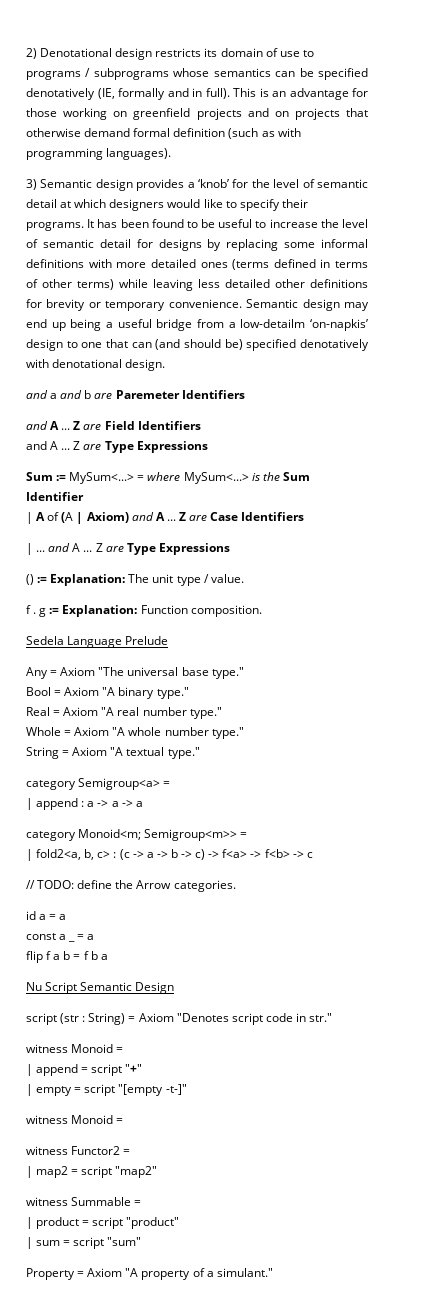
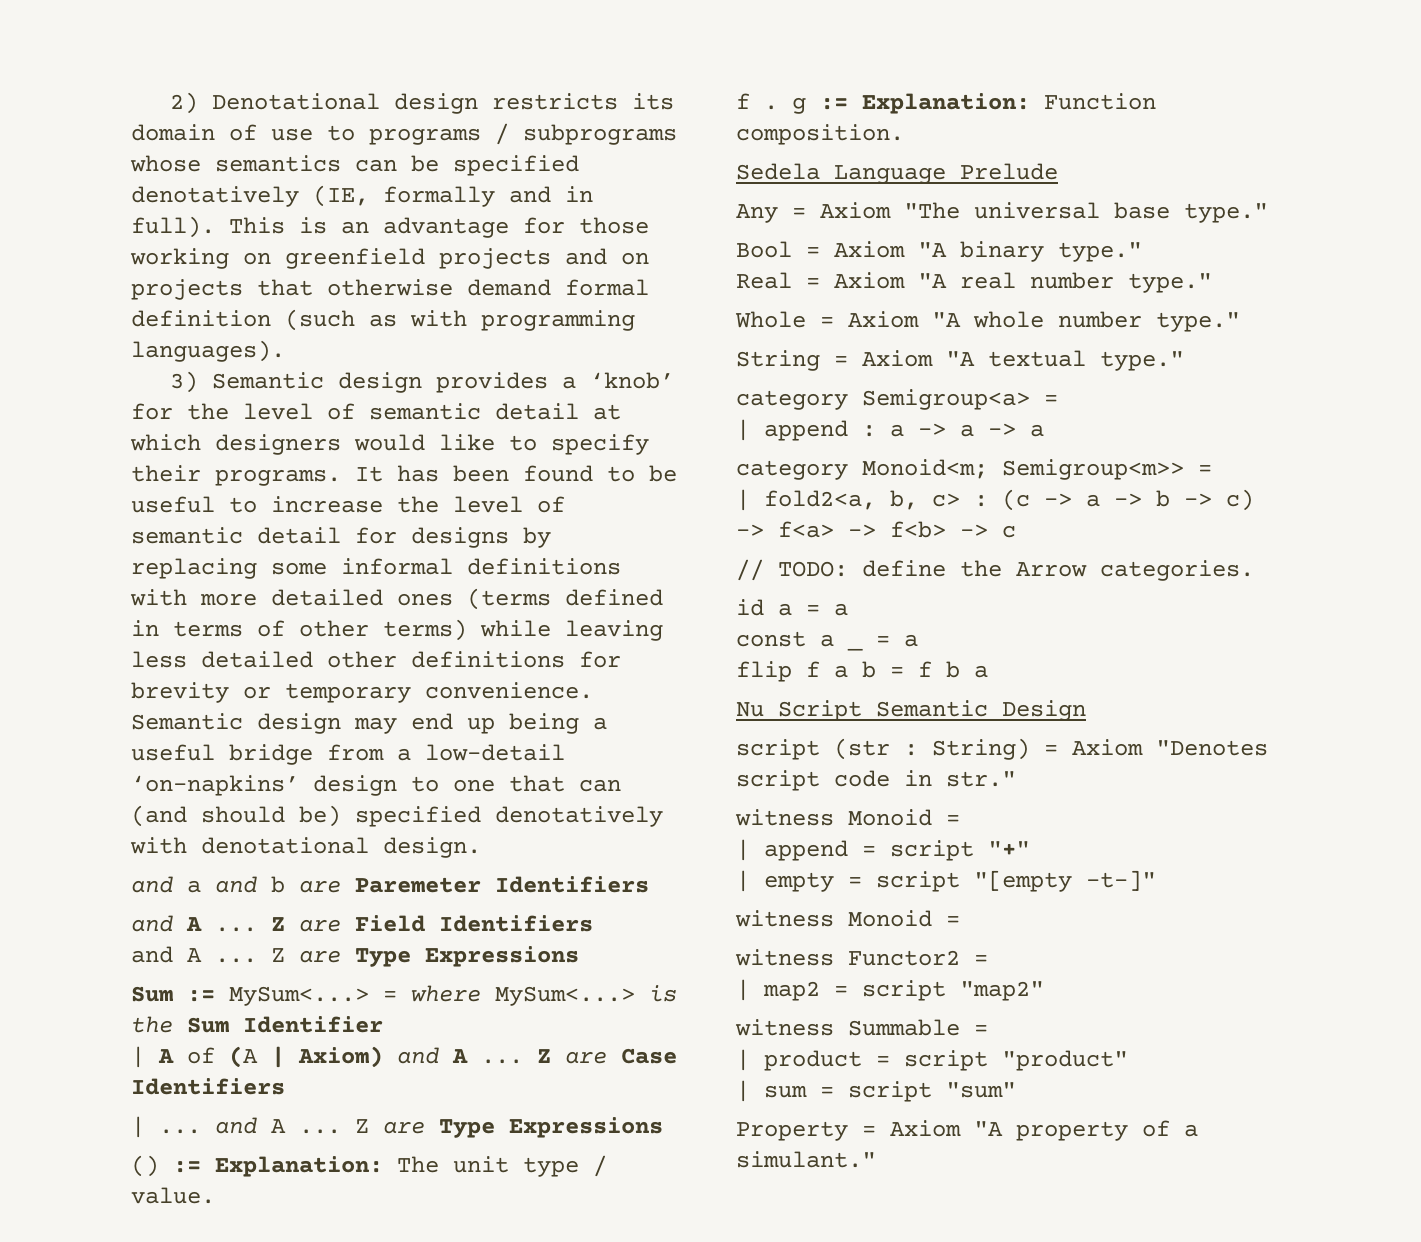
[240,319,368,331] low-detailm ‘on-napkis’ -> [425,744,565,761] [131,775,299,796] low-detail ‘on-napkins’

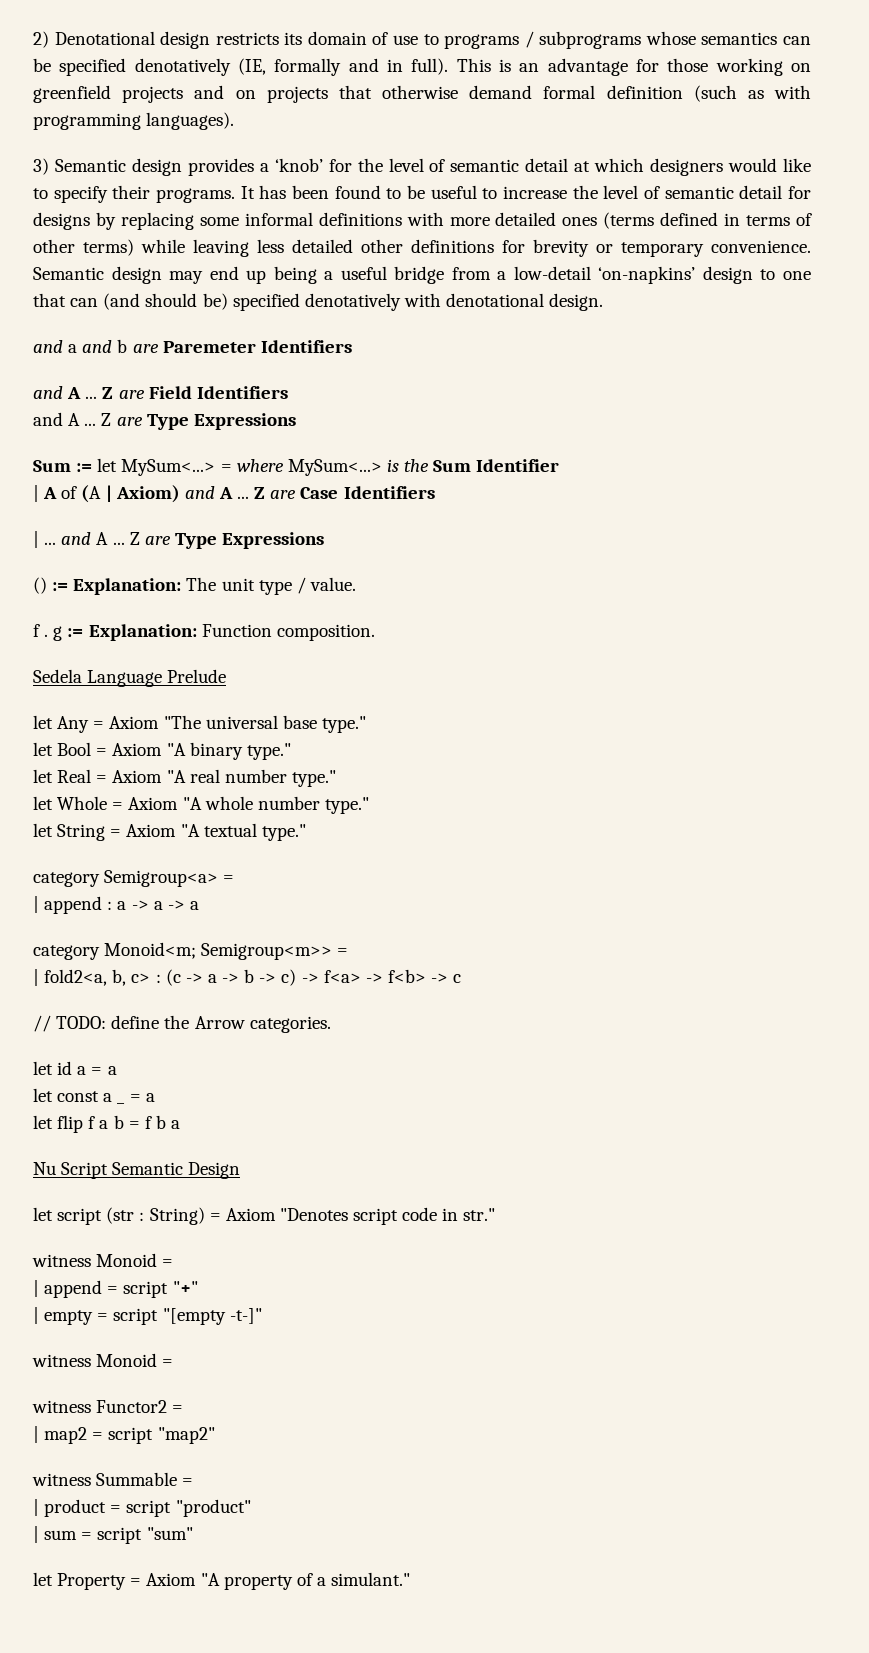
(215, 996) none -> [97,458,118,472] let
(1058, 171) none -> [33,715,53,729] let
(1268, 213) none -> [33,742,53,756] let
(1142, 252) none -> [33,769,53,783] let
(1212, 283) none -> [33,796,53,810] let
(1240, 322) none -> [33,823,53,837] let
(1254, 570) none -> [33,1061,53,1075] let
(848, 609) none -> [33,1088,53,1102] let
(918, 640) none -> [33,1115,53,1129] let
(1086, 710) none -> [33,1207,53,1221] let
(1016, 1090) none -> [33,1572,53,1586] let

